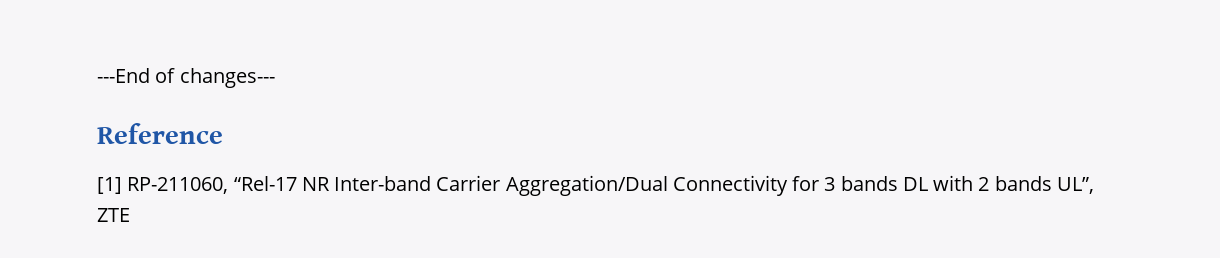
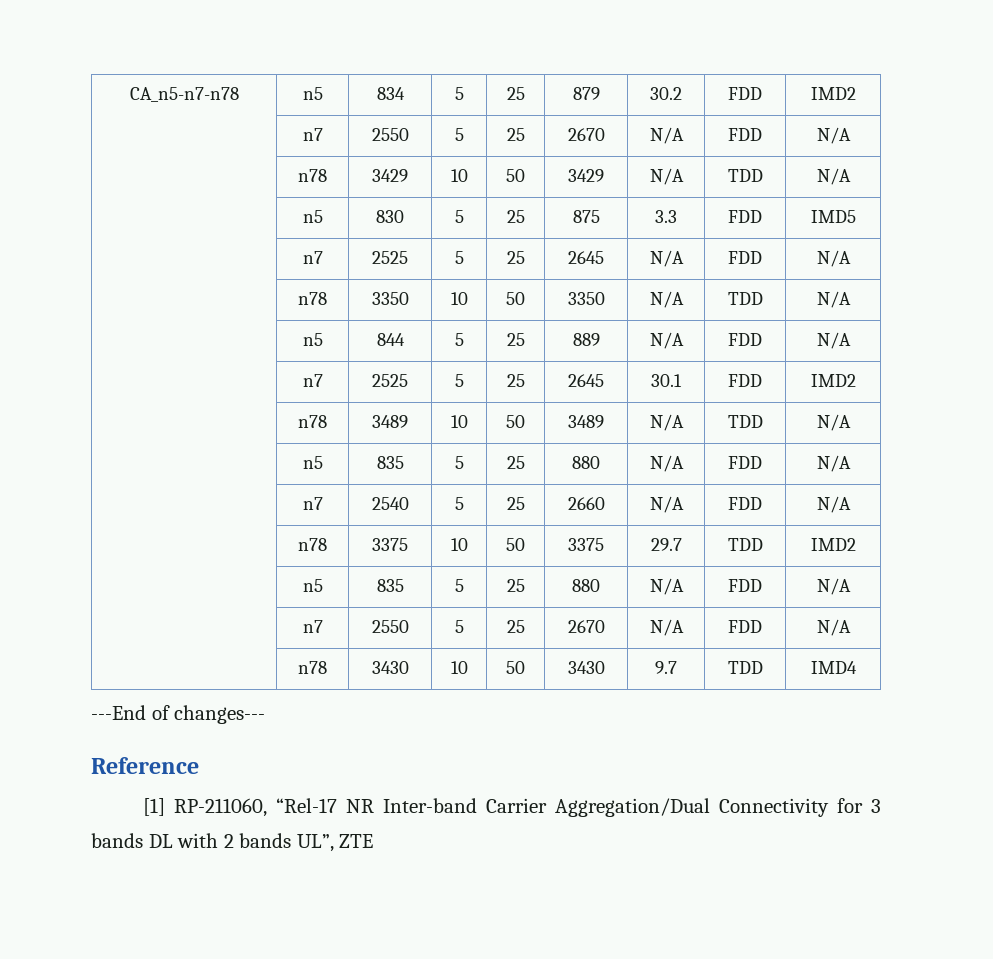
(97, 75) none -> [129,87,239,102] [302,87,323,100] [376,87,405,100] [454,87,464,100] [506,87,525,100] [572,87,600,100] [650,87,682,100] [728,87,762,100] [810,87,856,100] [302,128,323,141] [371,128,409,141] [454,128,464,141] [506,128,525,141] [567,128,605,141] [649,127,684,144] [728,128,762,141] [816,127,851,144] [298,169,327,182] [372,169,408,182] [450,169,468,182] [506,169,525,182] [568,169,604,182] [649,168,684,185] [727,169,763,182] [816,168,851,185] [302,210,323,223] [376,210,404,223] [454,210,464,223] [506,210,525,223] [572,210,600,223] [655,210,677,223] [728,210,762,223] [810,210,856,223] [302,251,323,264] [372,251,408,264] [454,251,464,264] [506,251,525,264] [568,251,604,264] [649,250,684,267] [728,251,762,264] [816,250,851,267] [298,292,327,305] [371,292,409,305] [450,292,468,305] [506,292,525,305] [567,292,605,305] [649,291,684,308] [727,292,763,305] [816,291,851,308] [302,333,323,346] [376,333,405,346] [454,333,464,346] [506,333,525,346] [572,333,600,346] [649,332,684,349] [728,333,762,346] [816,332,851,349] [302,374,323,387] [372,374,408,387] [454,374,464,387] [506,374,525,387] [568,374,604,387] [651,374,682,387] [728,374,762,387] [810,374,856,387] [298,415,327,428] [372,415,408,428] [450,415,468,428] [506,415,525,428] [568,415,604,428] [649,414,684,431] [727,415,763,428] [816,414,851,431] [302,456,323,469] [376,456,404,469] [454,456,464,469] [506,456,525,469] [572,456,600,469] [649,455,684,472] [728,456,762,469] [816,455,851,472] [302,497,323,510] [371,497,409,510] [454,497,464,510] [506,497,525,510] [567,497,605,510] [649,496,684,513] [728,497,762,510] [816,496,851,513] [298,538,327,551] [372,538,408,551] [450,538,468,551] [506,538,525,551] [568,538,604,551] [650,538,682,551] [727,538,763,551] [810,538,856,551] [302,579,323,592] [376,579,404,592] [454,579,464,592] [506,579,525,592] [572,579,600,592] [649,578,684,595] [728,579,762,592] [816,578,851,595] [302,620,323,633] [371,620,409,633] [454,620,464,633] [506,620,525,633] [567,620,605,633] [649,619,684,636] [728,620,762,633] [816,619,851,636] [298,661,327,674] [371,661,409,674] [450,661,468,674] [506,661,525,674] [567,661,605,674] [655,661,677,674] [727,661,763,674] [810,661,857,674] CA_n5-n7-n78 | n5 | 834 | 5 | 25 | 879 | 30.2 | FDD | IMD2 // | n7 | 2550 | 5 | 25 | 2670 | N/A | FDD | N/A // | n78 | 3429 | 10 | 50 | 3429 | N/A | TDD | N/A // | n5 | 830 | 5 | 25 | 875 | 3.3 | FDD | IMD5 // | n7 | 2525 | 5 | 25 | 2645 | N/A | FDD | N/A // | n78 | 3350 | 10 | 50 | 3350 | N/A | TDD | N/A // | n5 | 844 | 5 | 25 | 889 | N/A | FDD | N/A // | n7 | 2525 | 5 | 25 | 2645 | 30.1 | FDD | IMD2 // | n78 | 3489 | 10 | 50 | 3489 | N/A | TDD | N/A // | n5 | 835 | 5 | 25 | 880 | N/A | FDD | N/A // | n7 | 2540 | 5 | 25 | 2660 | N/A | FDD | N/A // | n78 | 3375 | 10 | 50 | 3375 | 29.7 | TDD | IMD2 // | n5 | 835 | 5 | 25 | 880 | N/A | FDD | N/A // | n7 | 2550 | 5 | 25 | 2670 | N/A | FDD | N/A // | n78 | 3430 | 10 | 50 | 3430 | 9.7 | TDD | IMD4 //

